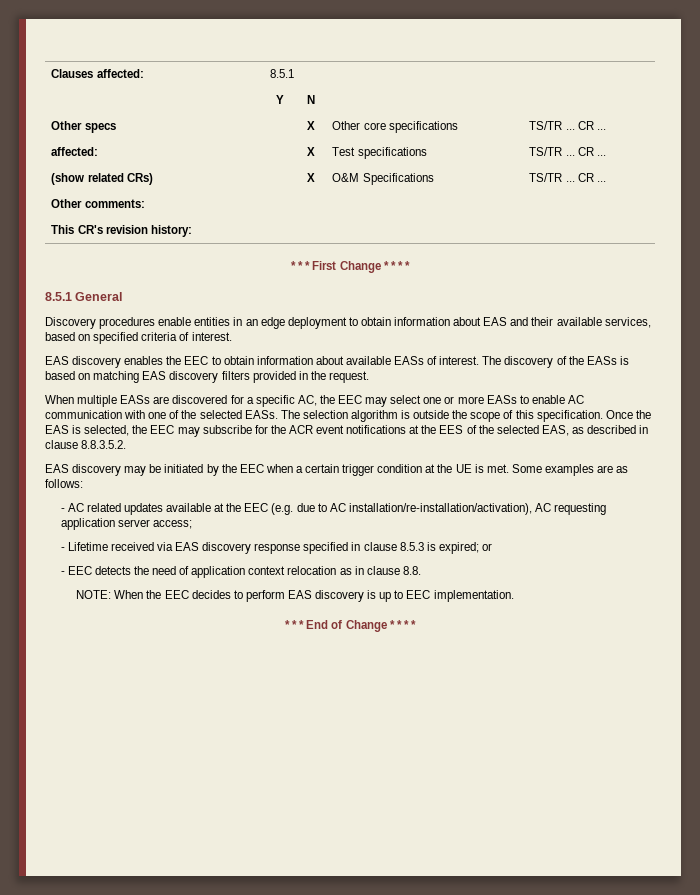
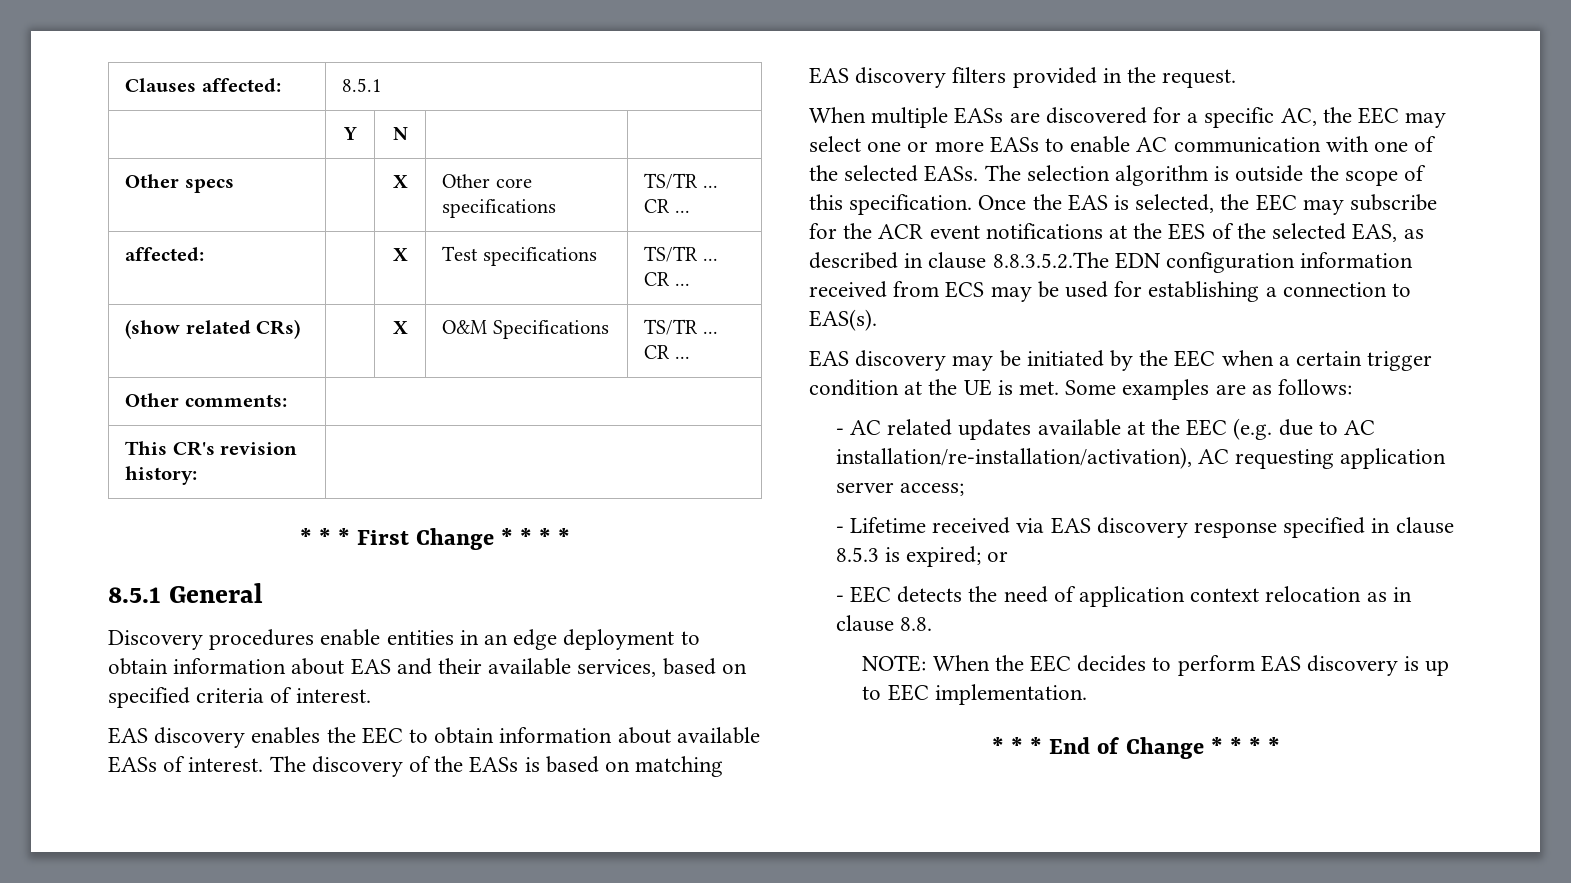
[81,440,127,449] 8.8.3.5.2. -> [992,252,1414,273] [809,281,1412,302] [809,309,877,331] 8.8.3.5.2.The EDN configuration information received from ECS may be used for establishing a connection to EAS(s).

